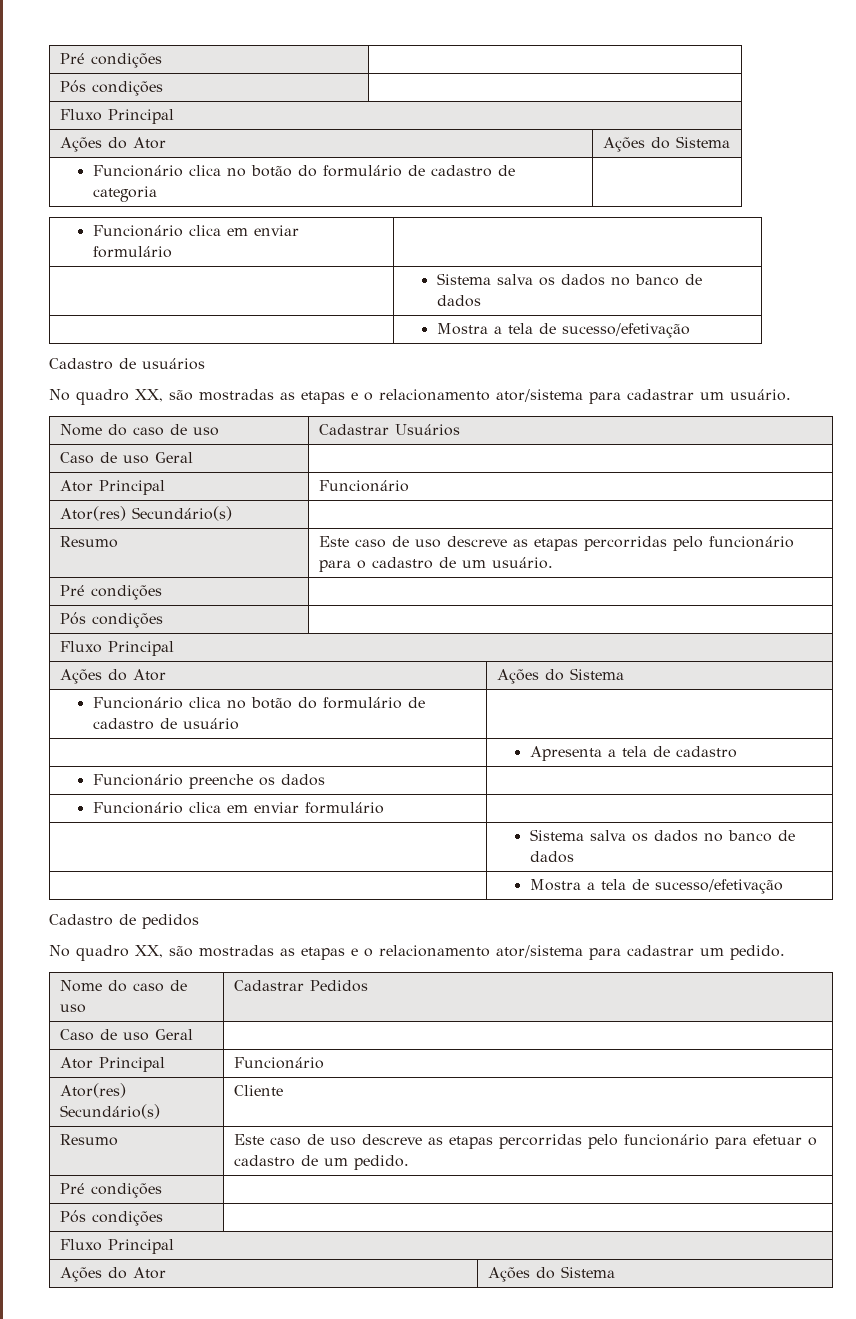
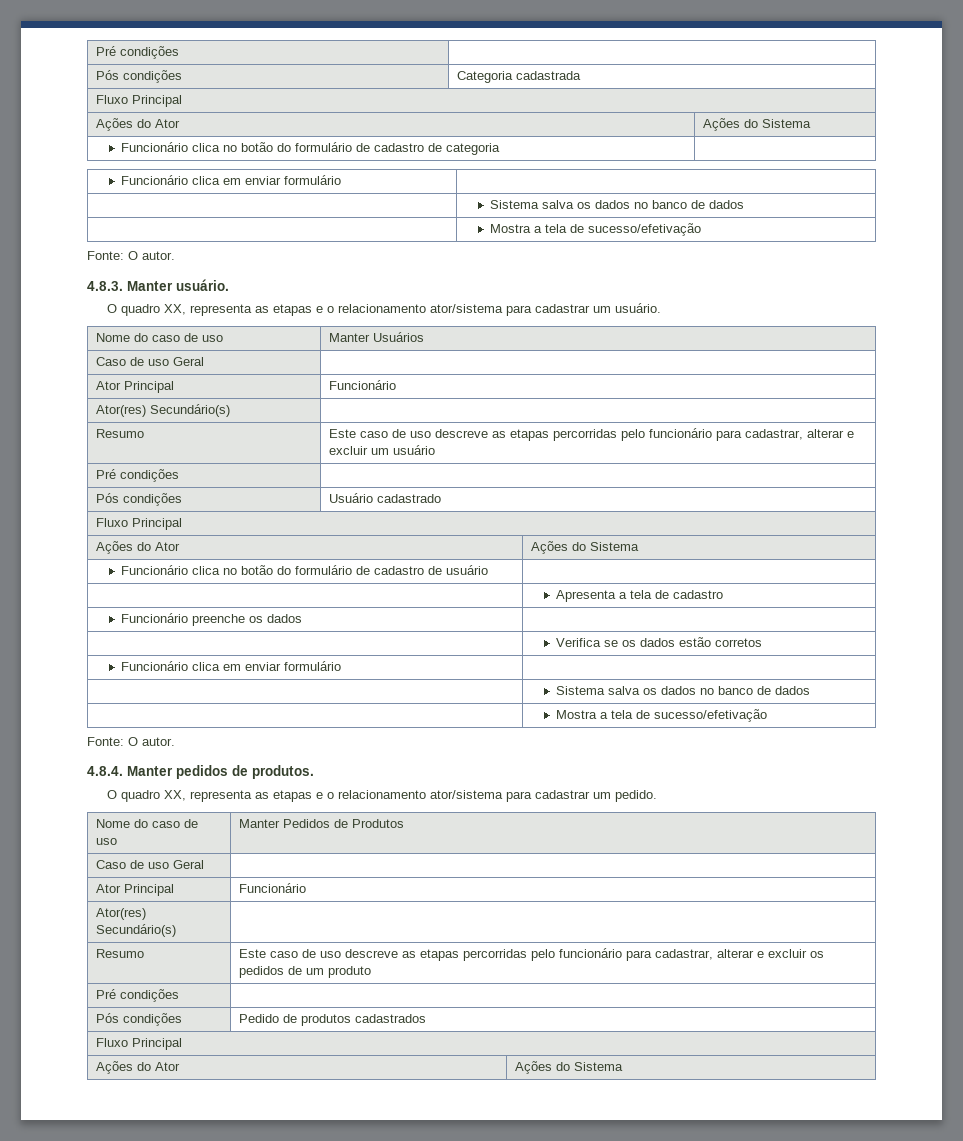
[59,53,162,68] [59,80,163,96] Pré condições | // Pós condições | -> [95,46,179,59] [95,70,182,83] [456,71,581,83] Pré condições | // Pós condições | Categoria cadastrada
[49,358,205,370] [49,389,274,405] Cadastro de usuários // No quadro XX, são mostradas -> [87,251,175,260] [87,279,229,291] [107,304,253,316] Fonte: O autor. // 4.8.3. Manter usuário. // O quadro XX, representa
[318,424,389,435] Cadastrar -> [328,333,370,342] Manter
[356,557,553,569] [59,585,162,600] [59,612,163,628] o cadastro de um usuário. // Pré condições | // Pós condições | -> [744,429,854,440] [328,445,435,455] [95,469,179,482] [95,493,182,506] [328,493,441,503] cadastrar, alterar e excluir um usuário // Pré condições | // Pós condições | Usuário cadastrado
(325, 780) none -> [555,637,762,647] // | Verifica se os dados estão corretos
[49,914,199,929] [49,945,274,961] Cadastro de pedidos // No quadro XX, são mostradas -> [87,737,175,746] [87,765,314,779] [107,790,253,802] Fonte: O autor. // 4.8.4. Manter pedidos de produtos. // O quadro XX, representa
[233,980,304,991] Cadastrar -> [238,819,280,828] Manter
[59,1029,193,1041] [59,1057,165,1072] [233,1057,324,1069] [59,1083,126,1098] [59,1104,160,1119] [233,1085,283,1096] // Caso de uso Geral | // Ator Principal | Funcionário // Ator(res) Secundário(s) | Cliente -> [333,819,404,828] [95,860,204,869] [95,884,174,896] [238,883,306,893] [95,908,146,920] [95,924,176,937] de Produtos // Caso de uso Geral | // Ator Principal | Funcionário // Ator(res) Secundário(s) |
[752,1134,817,1146] [233,1155,409,1170] [59,1183,162,1198] [59,1210,163,1226] efetuar o cadastro de um pedido. // Pré condições | // Pós condições | -> [654,949,824,960] [238,966,371,978] [95,989,179,1002] [95,1013,182,1026] [238,1014,426,1026] cadastrar, alterar e excluir os pedidos de um produto // Pré condições | // Pós condições | Pedido de produtos cadastrados

